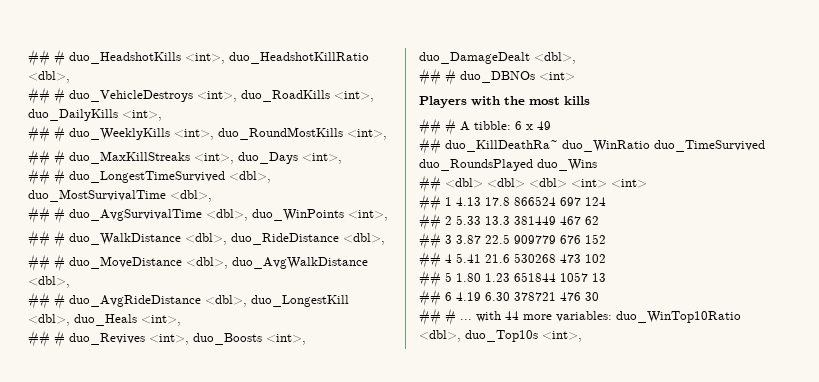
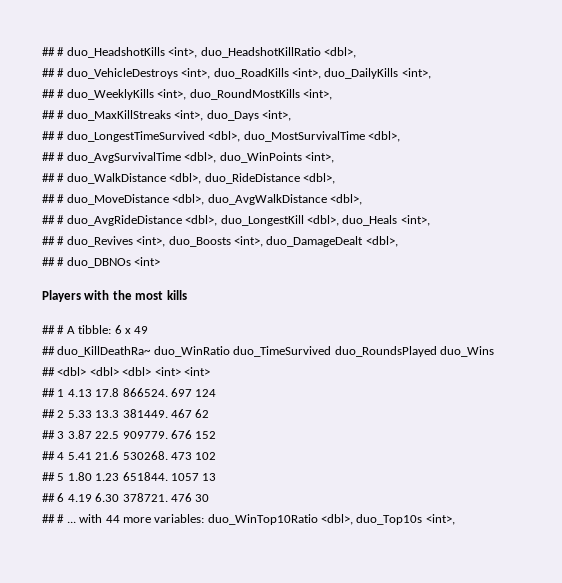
[514,196,556,206] 866524 -> [122,388,168,397] 866524.
[514,216,556,225] 381449 -> [122,409,168,418] 381449.
[514,235,556,244] 909779 -> [122,431,168,439] 909779.
[514,253,556,263] 530268 -> [122,451,168,460] 530268.
[514,272,556,282] 651844 -> [122,472,168,481] 651844.
[514,292,556,301] 378721 -> [122,493,168,502] 378721.

